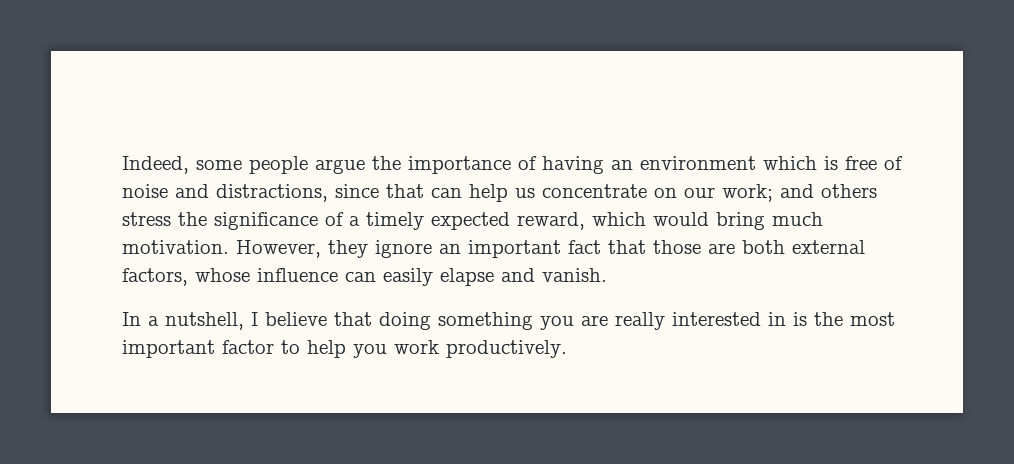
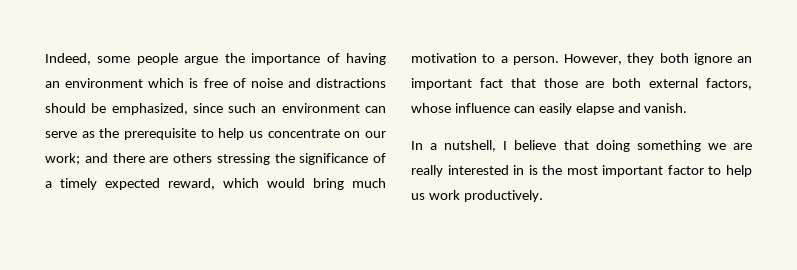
[216,184,462,202] distractions, since that can -> [316,78,386,88] [45,103,386,115] [45,128,214,140] distractions should be emphasized, since such an environment can serve as the prerequisite to
[821,184,877,198] [122,212,171,226] others stress -> [112,153,270,165] there are others stressing
[122,240,229,254] motivation. -> [411,53,559,65] motivation to a person.
(368, 249) none -> [659,53,689,63] both
[540,316,574,330] you -> [707,143,726,150] we
[353,344,387,358] you -> [411,193,425,200] us

